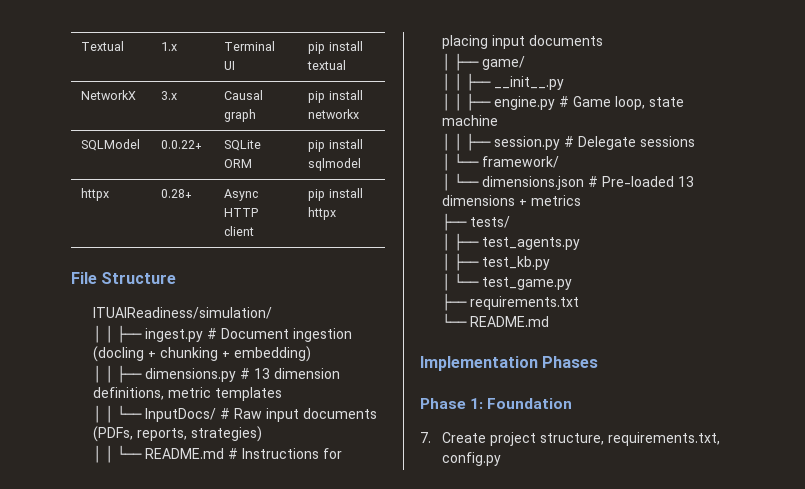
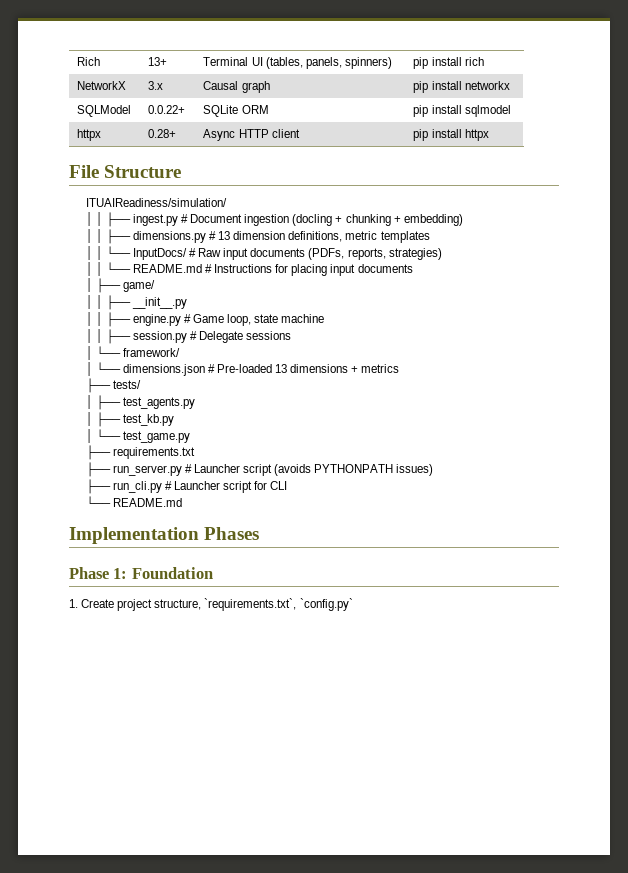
[81,41,125,51] [161,42,178,51] Textual | 1.x -> [77,57,101,66] [148,57,168,66] Rich | 13+
[308,41,363,54] [307,60,347,70] | pip install textual -> [265,57,392,69] [413,57,484,69] (tables, panels, spinners) | pip install rich
(579, 303) none -> [85,462,434,477] [85,479,288,494] // ├── run_server.py # Launcher script (avoids PYTHONPATH issues) // ├── run_cli.py # Launcher script for CLI
[420,432,431,443] 7. -> [69,599,78,608] 1.
[607,432,720,446] [441,452,501,466] requirements.txt, config.py -> [204,598,353,611] `requirements.txt`, `config.py`

